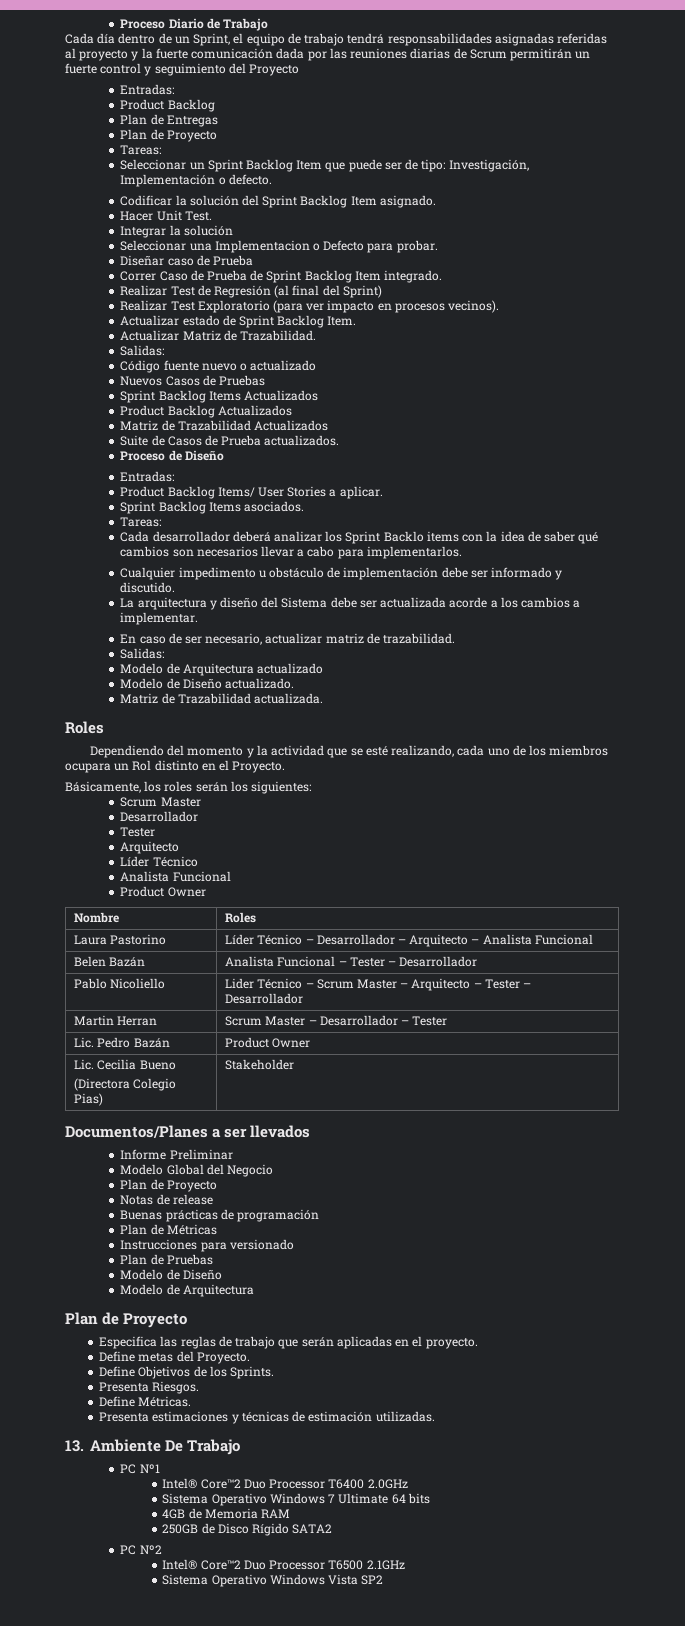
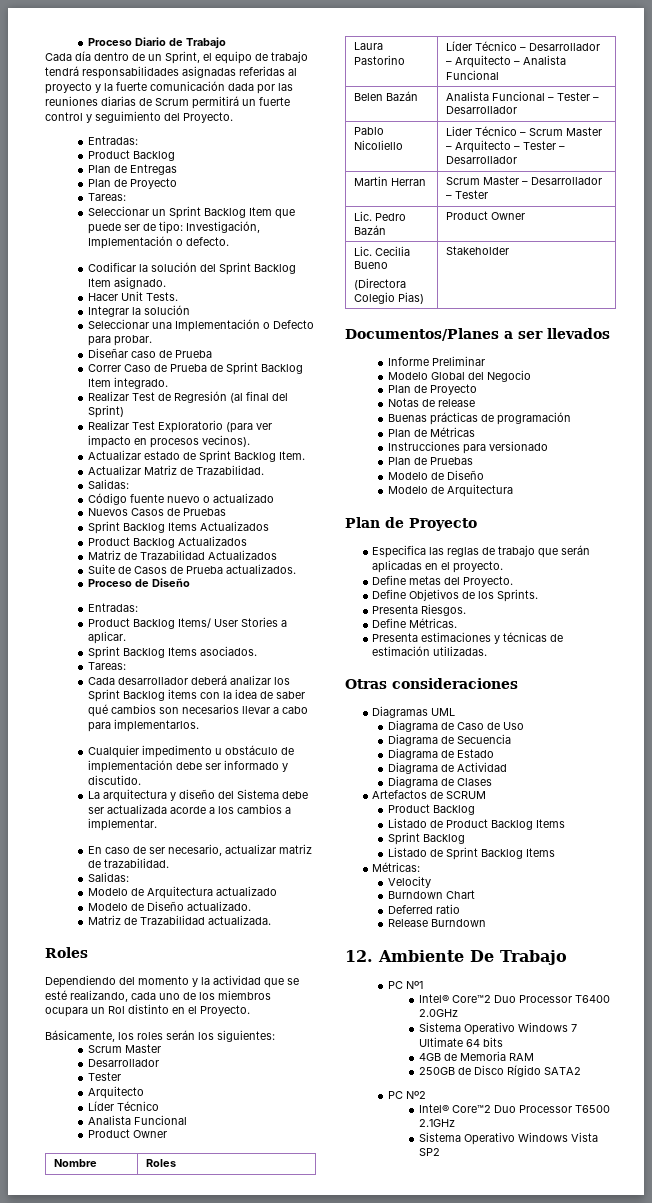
[510,48,573,61] permitirán -> [192,96,239,109] permitirá
[249,64,300,76] Proyecto -> [183,112,233,123] Proyecto.
[184,211,212,221] Test. -> [145,292,178,301] Tests.
[214,240,310,253] Implementacion -> [174,319,260,332] Implementación
[383,531,424,542] Backlo -> [122,691,165,701] Backlog
[65,1440,84,1452] 13. -> [345,678,518,689] [372,706,456,718] [387,720,524,732] [387,734,511,746] [387,748,494,760] [387,762,507,774] [387,776,492,788] [372,790,487,799] [387,804,475,815] [387,818,565,830] [387,832,465,845] [387,847,555,860] [372,862,421,872] [387,876,431,888] [387,890,475,899] [387,904,460,914] [387,919,486,927] [345,950,373,962] Otras consideraciones // Diagramas UML // Diagrama de Caso de Uso // Diagrama de Secuencia // Diagrama de Estado // Diagrama de Actividad // Diagrama de Clases // Artefactos de SCRUM // Product Backlog // Listado de Product Backlog Items // Sprint Backlog // Listado de Sprint Backlog Items // Métricas: // Velocity // Burndown Chart // Deferred ratio // Release Burndown // 12.

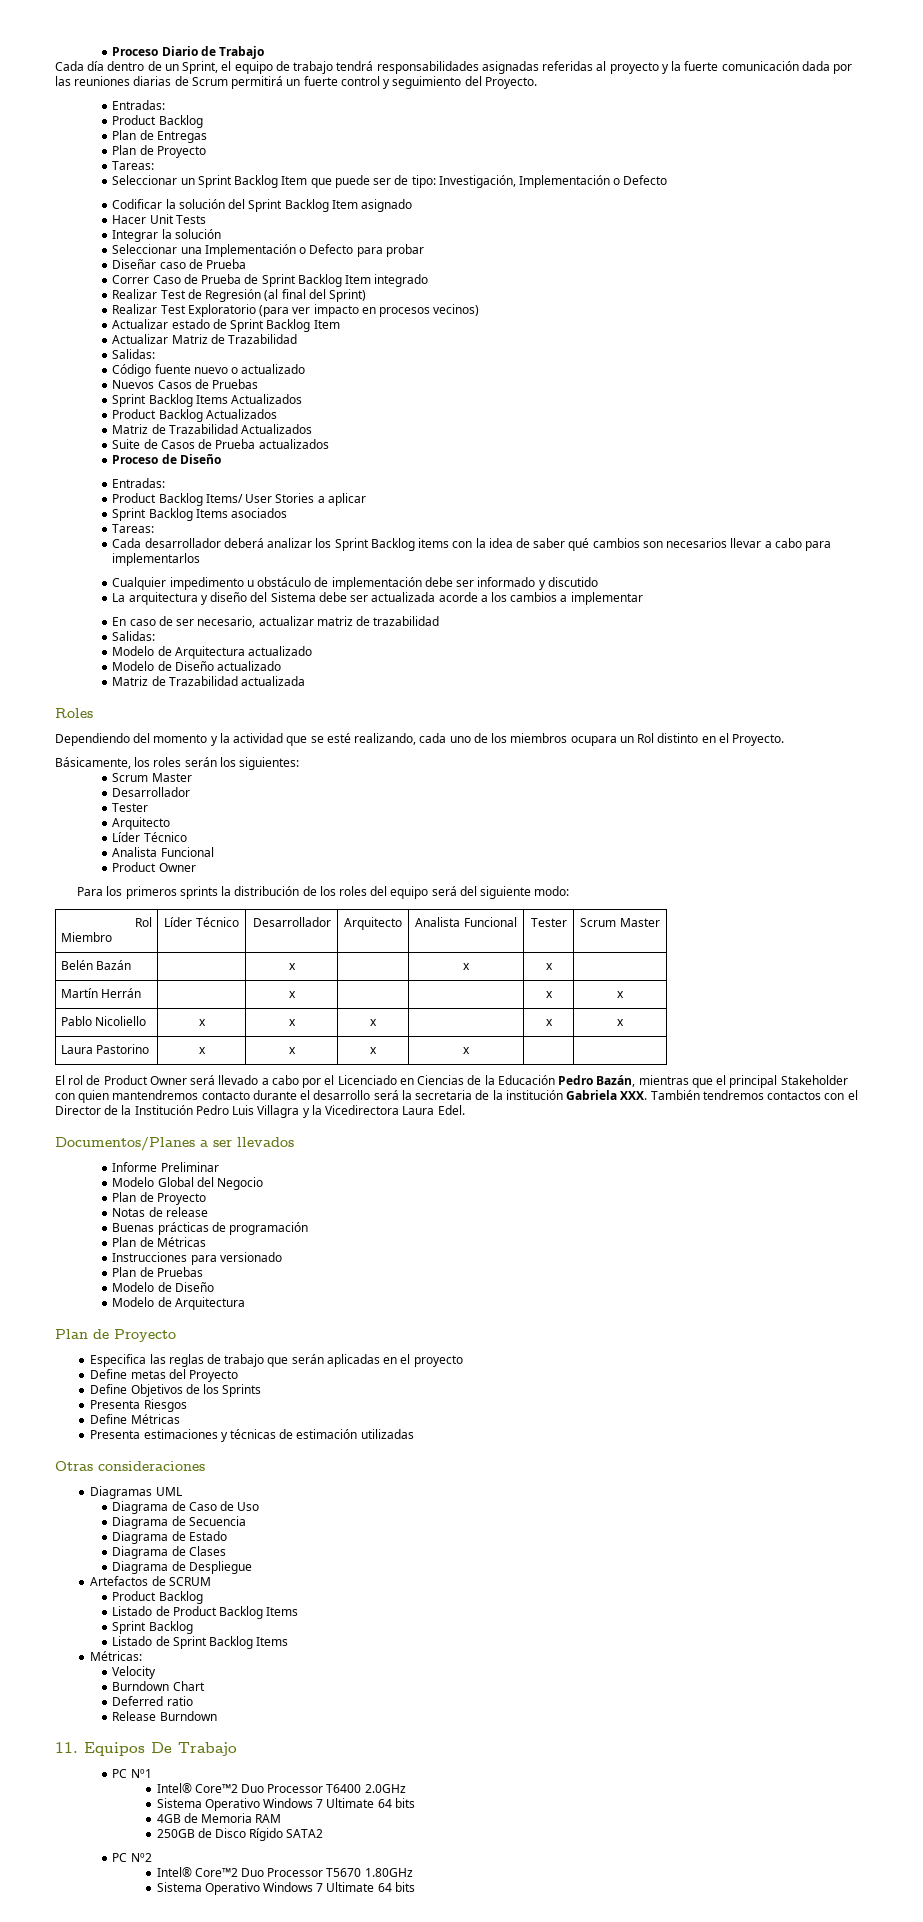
[185,237,229,246] defecto. -> [623,175,668,185] Defecto
[113,277,166,289] asignado. -> [361,199,413,212] asignado
[145,292,178,301] Tests. -> [175,215,206,224] Tests
[113,335,152,346] probar. -> [385,244,424,257] probar
[113,377,168,389] integrado. -> [374,274,429,287] integrado
[201,435,250,447] vecinos). -> [433,304,480,316] vecinos)
[278,451,305,460] Item. -> [313,320,340,329] Item
[195,465,264,475] Trazabilidad. -> [228,334,298,344] Trazabilidad
[225,564,296,574] actualizados. -> [258,439,329,449] actualizados
[87,631,126,644] [87,646,257,659] aplicar. // Sprint Backlog Items asociados. -> [327,493,366,506] [112,508,288,521] aplicar // Sprint Backlog Items asociados
[113,719,199,732] implementarlos. -> [112,553,201,566] implementarlos
[87,775,141,785] discutido. -> [547,577,598,587] discutido
[87,818,157,831] implementar. -> [570,592,643,605] implementar
[103,858,169,868] trazabilidad. -> [373,616,440,626] trazabilidad
[186,901,251,911] [87,915,271,925] actualizado. // Matriz de Trazabilidad actualizada. -> [217,661,282,671] [112,676,306,686] actualizado // Matriz de Trazabilidad actualizada
[53,1159,97,1167] [145,1159,176,1167] [353,42,383,50] [353,55,405,65] [445,41,600,51] [445,55,566,68] [445,70,499,80] [353,91,418,101] [445,91,599,101] [445,106,517,114] [353,127,384,135] [353,140,403,150] [445,126,602,136] [445,140,565,153] [445,156,517,164] [353,176,426,186] [445,176,602,185] [445,190,488,199] [353,211,406,221] [353,225,386,235] [445,211,525,220] [353,246,410,256] [353,261,388,269] [353,278,406,290] [353,292,424,304] [445,246,509,255] // Nombre | Roles // Laura Pastorino | Líder Técnico – Desarrollador – Arquitecto – Analista Funcional // Belen Bazán | Analista Funcional – Tester – Desarrollador // Pablo Nicoliello | Lider Técnico – Scrum Master – Arquitecto – Tester – Desarrollador // Martin Herran | Scrum Master – Desarrollador – Tester // Lic. Pedro Bazán | Product Owner // Lic. Cecilia Bueno // (Directora Colegio Pias) | Stakeholder -> [77,886,570,899] [134,917,152,927] [61,932,113,942] [164,917,239,927] [252,917,331,927] [344,917,402,930] [415,917,517,927] [530,918,567,927] [580,918,660,927] [61,960,132,970] [288,963,296,970] [463,963,470,970] [545,963,553,970] [61,988,142,998] [288,991,296,998] [545,991,553,998] [617,991,624,998] [61,1016,147,1026] [198,1019,206,1026] [288,1019,296,1026] [370,1019,377,1026] [545,1019,553,1026] [617,1019,624,1026] [61,1044,150,1054] [198,1047,206,1054] [288,1047,296,1054] [370,1047,377,1054] [463,1047,470,1054] [55,1075,848,1088] [55,1090,858,1103] [55,1105,465,1118] // Para los primeros sprints la distribución de los roles del equipo será del siguiente modo: // Rol // Miembro | Líder Técnico | Desarrollador | Arquitecto | Analista Funcional | Tester | Scrum Master // Belén Bazán | | x | | x | x | // Martín Herrán | | x | | | x | x // Pablo Nicoliello | x | x | x | | x | x // Laura Pastorino | x | x | x | x | | // El rol de Product Owner será llevado a cabo por el Licenciado en Ciencias de la Educación Pedro Bazán, mientras que el principal Stakeholder con quien mantendremos contacto durante el desarrollo será la secretaria de la institución Gabriela XXX. También tendremos contactos con el Director de la Institución Pedro Luis Villagra y la Vicedirectora Laura Edel.
[453,561,504,573] proyecto. -> [413,1355,463,1367] proyecto
[463,576,514,587] Proyecto. -> [189,1370,239,1382] Proyecto
[497,589,539,602] [372,604,467,616] [372,618,458,628] Sprints. // Presenta Riesgos. // Define Métricas. -> [222,1384,262,1397] [90,1399,187,1412] [90,1414,180,1424] Sprints // Presenta Riesgos // Define Métricas
[433,646,488,656] utilizadas. -> [360,1429,414,1439] utilizadas
[456,762,507,772] [387,776,492,788] Actividad // Diagrama de Clases -> [188,1546,226,1556] [112,1561,252,1574] Clases // Diagrama de Despliegue
[345,950,464,962] 12. Ambiente -> [55,1742,145,1756] 11. Equipos
[574,1105,610,1113] [418,1119,455,1127] [418,1132,598,1145] [418,1148,440,1156] T6500 2.1GHz // Sistema Operativo Windows Vista SP2 -> [326,1868,413,1877] [156,1882,415,1895] T5670 1.80GHz // Sistema Operativo Windows 7 Ultimate 64 bits

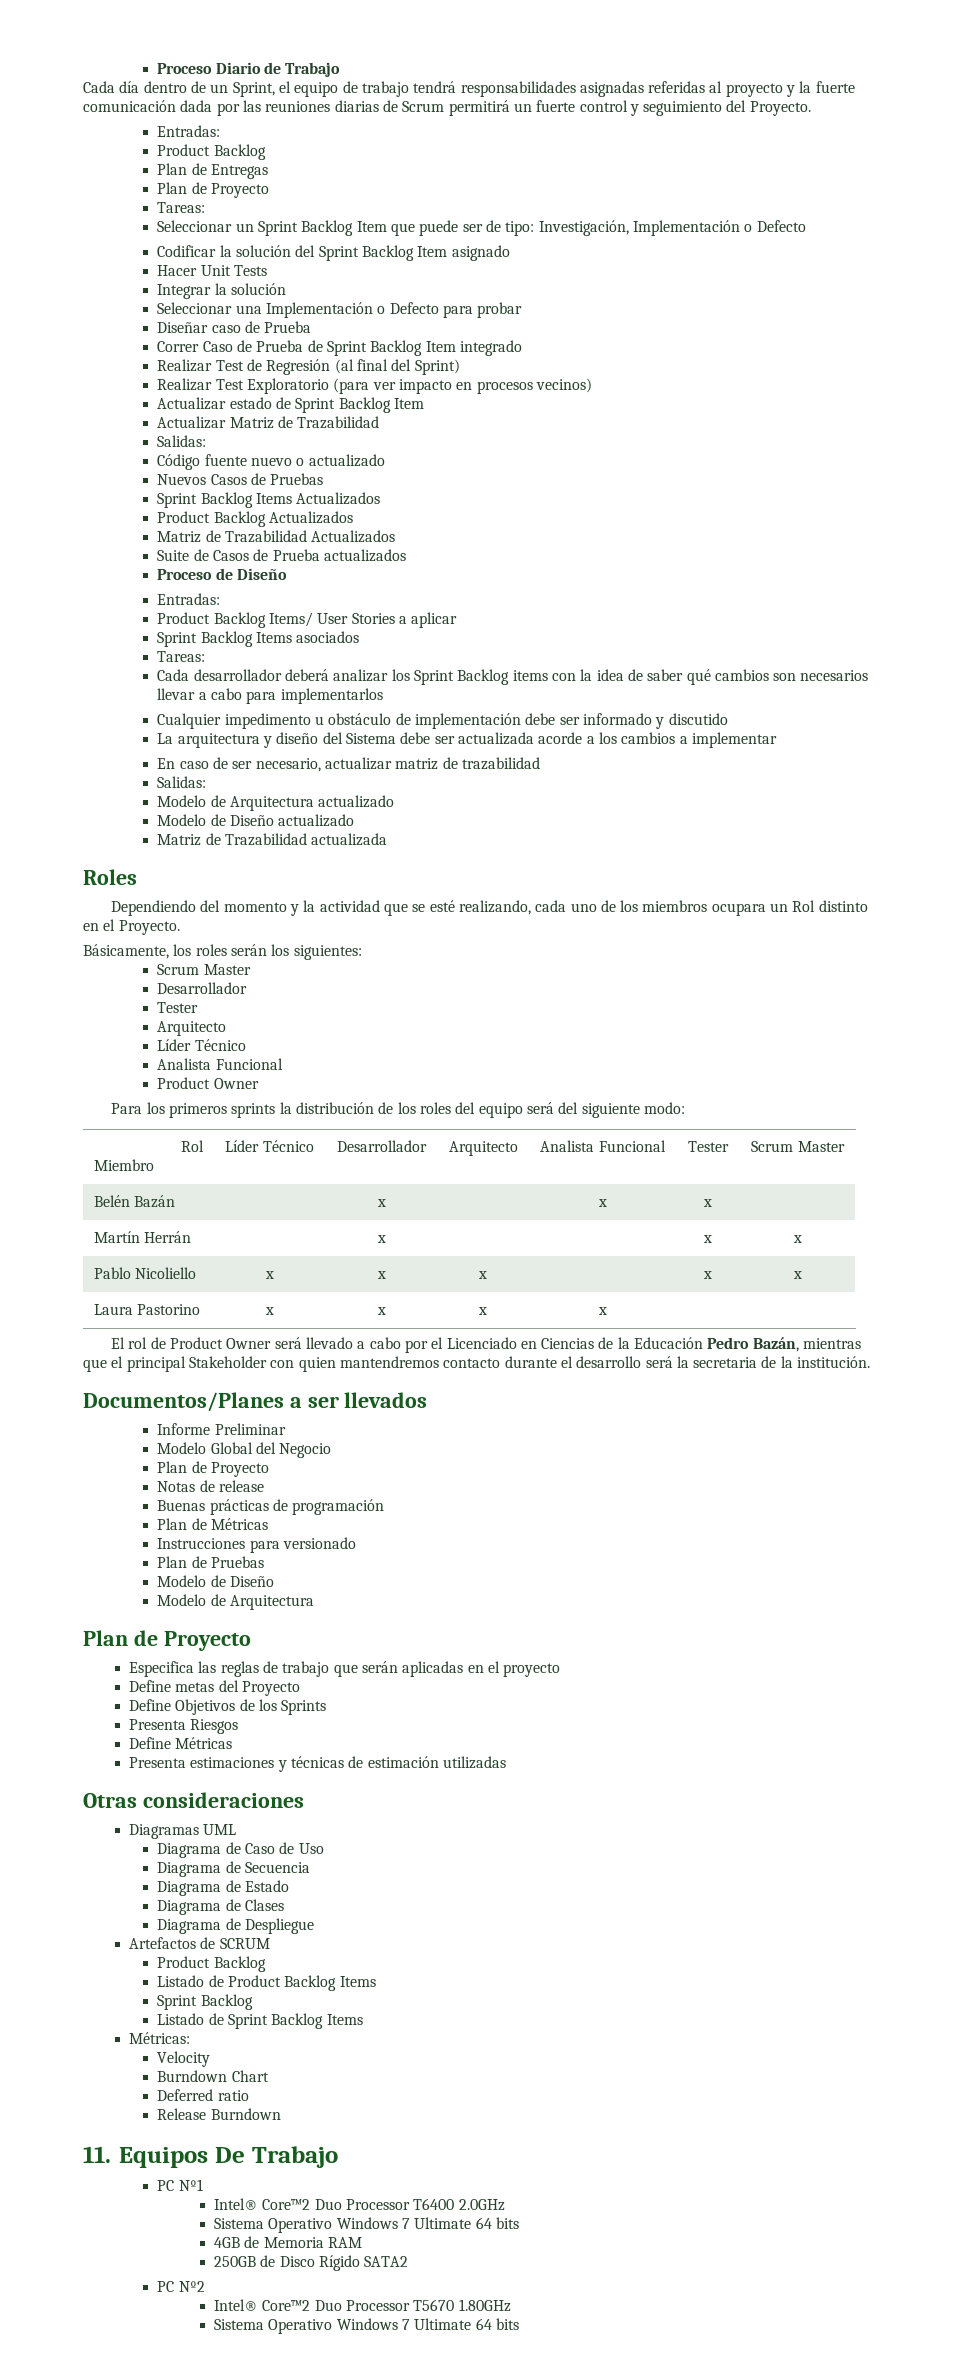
[505,1090,858,1100] [55,1105,465,1118] institución Gabriela XXX. También tendremos contactos con el Director de la Institución Pedro Luis Villagra y la Vicedirectora Laura Edel. -> [797,1356,871,1368] institución.

